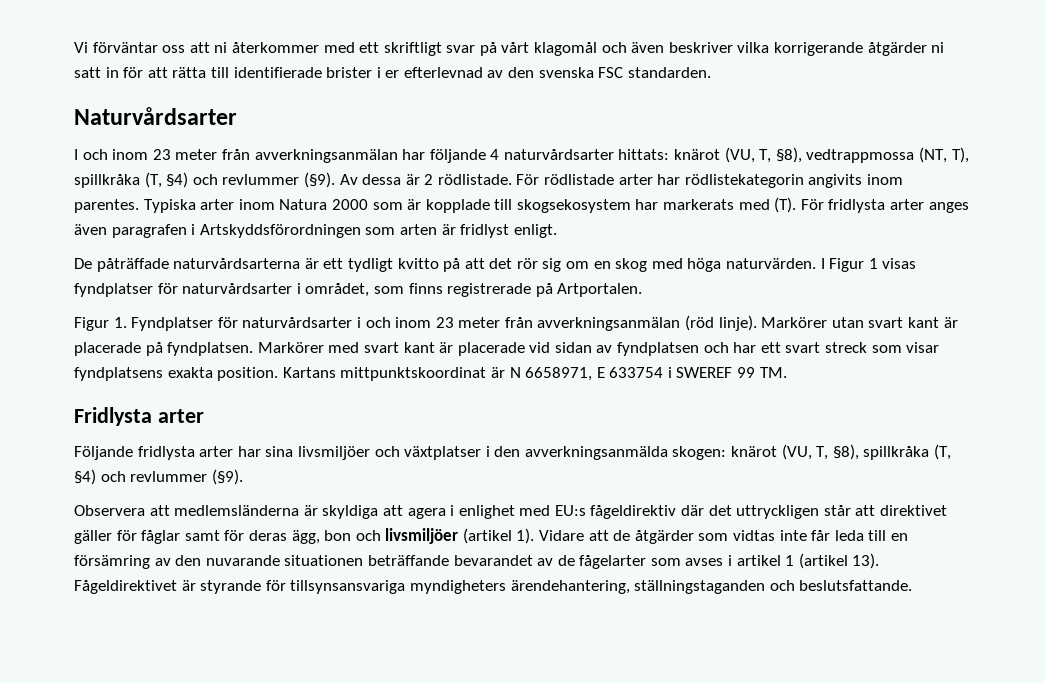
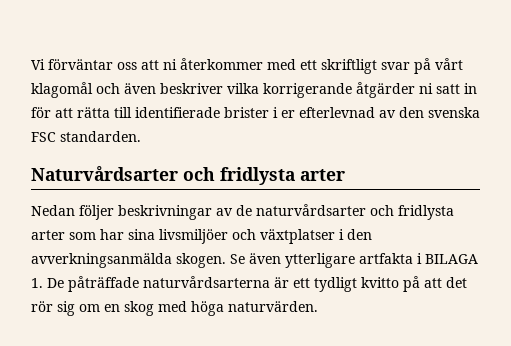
[74,147,969,163] [74,172,904,188] [74,197,969,213] [74,224,557,238] // I och inom 23 meter från avverkningsanmälan har följande 4 naturvårdsarter hittats: knärot (VU, T, §8), vedtrappmossa (NT, T), spillkråka (T, §4) och revlummer (§9). Av dessa är 2 rödlistade. För rödlistade arter har rödlistekategorin angivits inom parentes. Typiska arter inom Natura 2000 som är kopplade till skogsekosystem har markerats med (T). För fridlysta arter anges även paragrafen i Artskyddsförordningen som arten är fridlyst enligt. // -> [183,167,345,185] [31,204,454,220] [31,229,372,244] [31,253,478,268] [31,278,43,288] och fridlysta arter // Nedan följer beskrivningar av de naturvårdsarter och fridlysta arter som har sina livsmiljöer och växtplatser i den avverkningsanmälda skogen. Se även ytterligare artfakta i BILAGA 1.
[820,258,917,272] [74,283,643,297] [74,315,958,331] [74,342,940,356] [74,367,787,381] [74,407,204,426] [74,444,952,460] [74,469,243,485] [74,505,948,519] [74,528,908,544] [74,553,880,569] [74,580,913,594] I Figur 1 visas fyndplatser för naturvårdsarter i området, som finns registrerade på Artportalen. // Figur 1. Fyndplatser för naturvårdsarter i och inom 23 meter från avverkningsanmälan (röd linje). Markörer utan svart kant är placerade på fyndplatsen. Markörer med svart kant är placerade vid sidan av fyndplatsen och har ett svart streck som visar fyndplatsens exakta position. Kartans mittpunktskoordinat är N 6658971, E 633754 i SWEREF 99 TM. // Fridlysta arter // Följande fridlysta arter har sina livsmiljöer och växtplatser i den avverkningsanmälda skogen: knärot (VU, T, §8), spillkråka (T, §4) och revlummer (§9). // Observera att medlemsländerna är skyldiga att agera i enlighet med EU:s fågeldirektiv där det uttryckligen står att direktivet gäller för fåglar samt för deras ägg, bon och livsmiljöer (artikel 1). Vidare att de åtgärder som vidtas inte får leda till en försämring av den nuvarande situationen beträffande bevarandet av de fågelarter som avses i artikel 1 (artikel 13). Fågeldirektivet är styrande för tillsynsansvariga myndigheters ärendehantering, ställningstaganden och beslutsfattande. -> (318, 306) none

